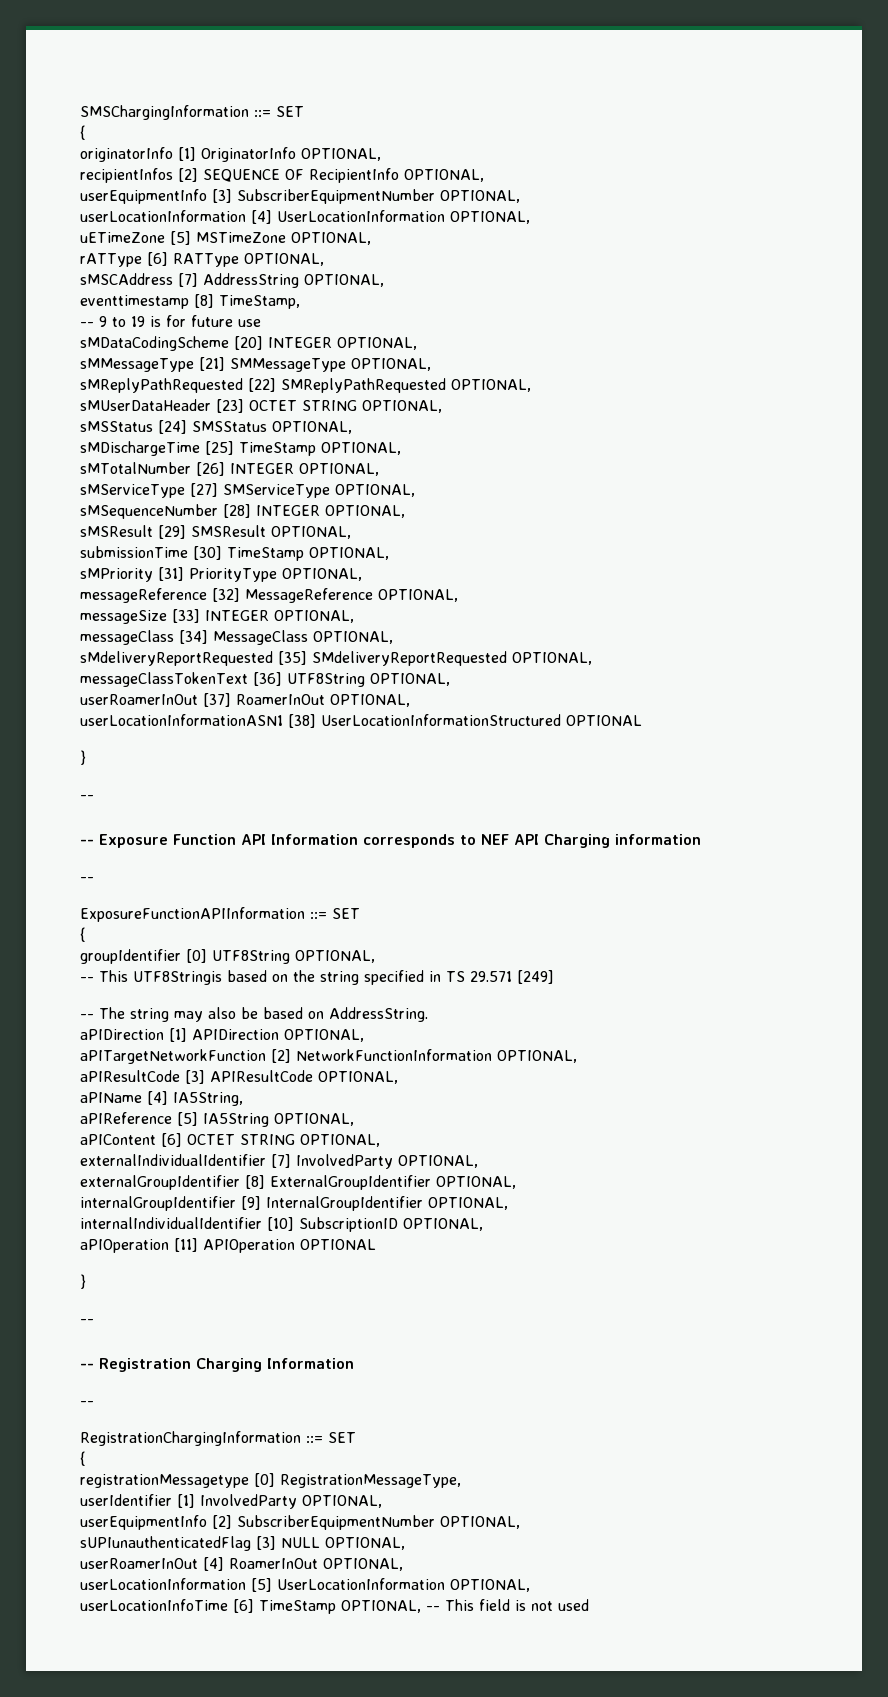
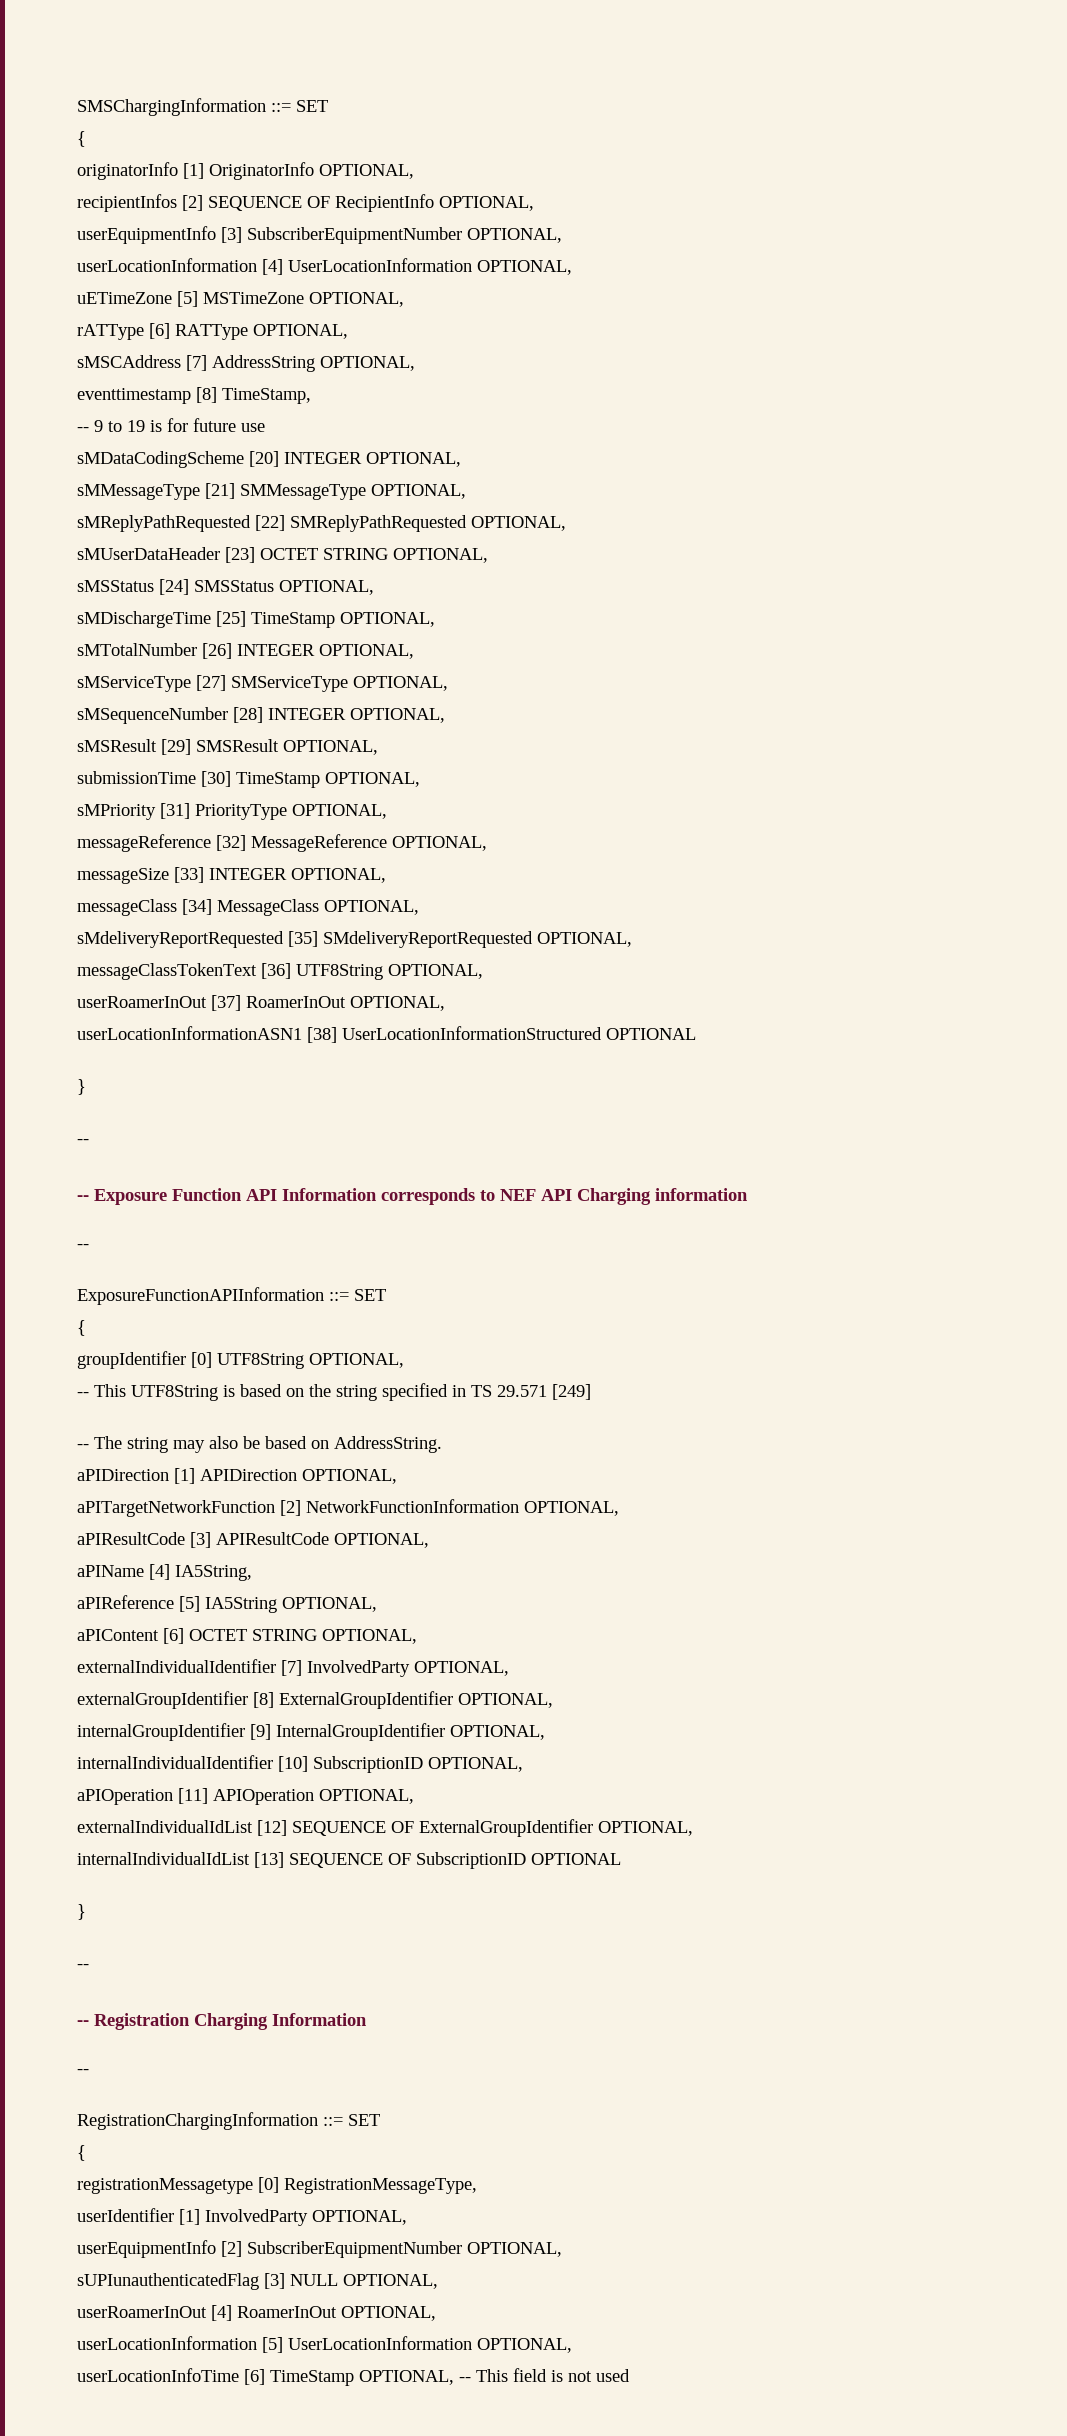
[133,971,222,985] UTF8Stringis -> [131,1385,235,1401] UTF8String is
(295, 1246) none -> [319,1789,414,1804] [77,1819,693,1837] [77,1852,526,1869] OPTIONAL, // externalIndividualIdList [12] SEQUENCE OF ExternalGroupIdentifier OPTIONAL, // internalIndividualIdList [13] SEQUENCE OF SubscriptionID

